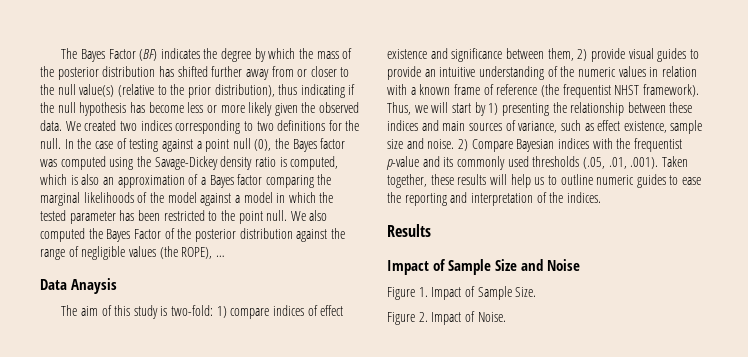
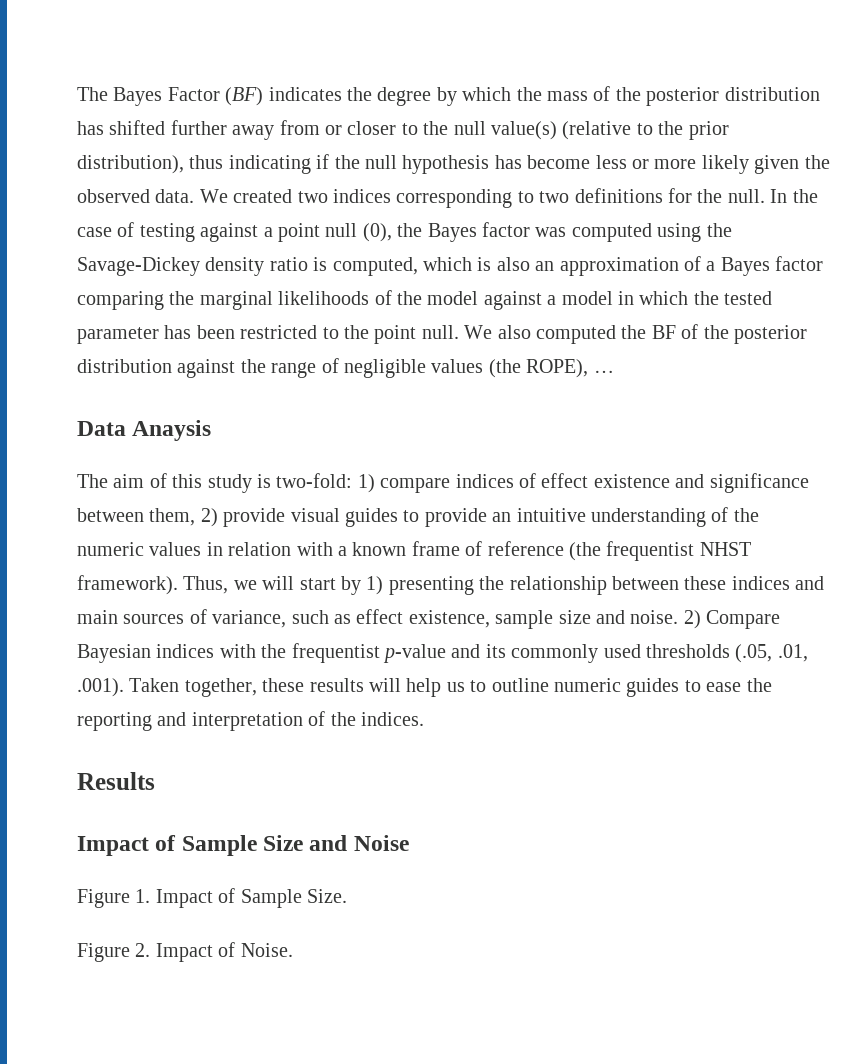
[106,229,161,242] Bayes Factor -> [651,325,676,339] BF

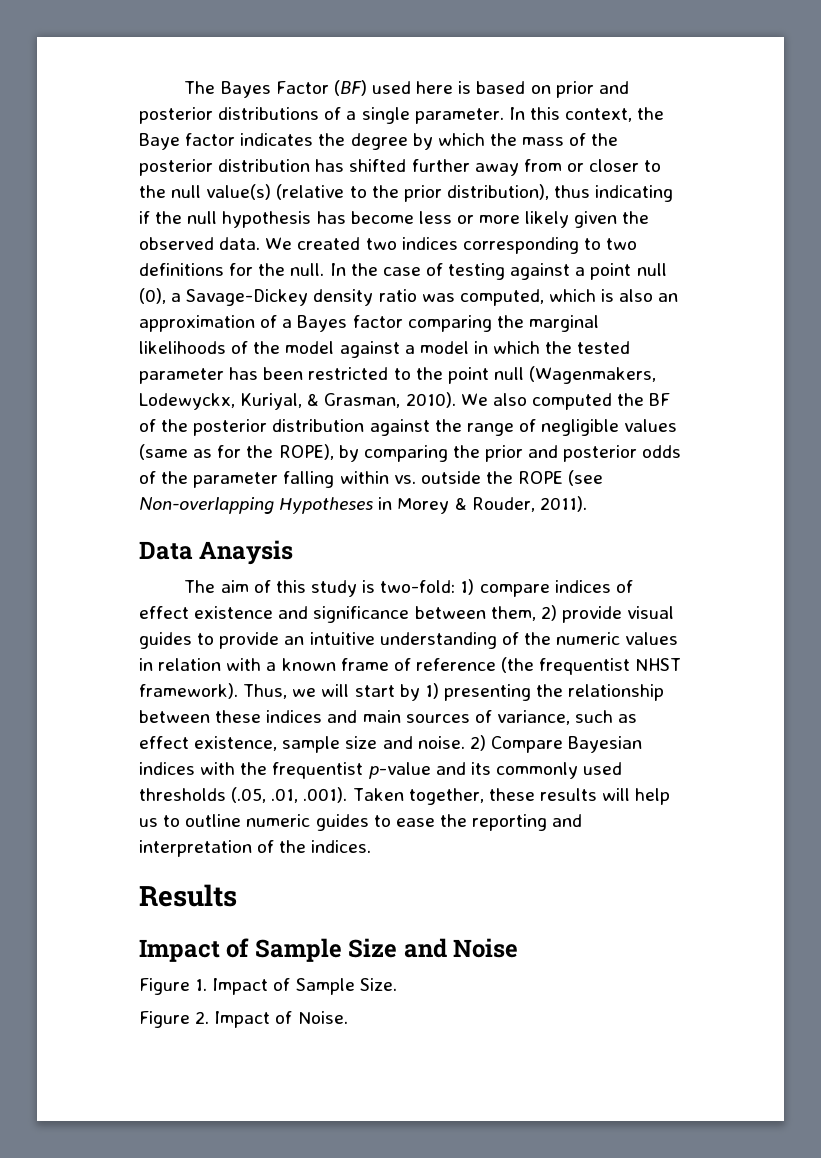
(264, 96) none -> [371,81,629,98] [139,107,665,124] [139,133,236,150] used here is based on prior and posterior distributions of a single parameter. In this context, the Baye factor
[397,222,732,242] the Bayes factor was computed using the -> [171,293,182,302] a
[313,257,328,271] is -> [421,293,455,302] was
[421,325,459,339] null. -> [493,366,657,384] [139,392,456,410] null (Wagenmakers, Lodewyckx, Kuriyal, & Grasman, 2010).
[488,359,614,378] (the ROPE), … -> [139,444,682,462] [139,470,604,488] [139,496,587,514] (same as for the ROPE), by comparing the prior and posterior odds of the parameter falling within vs. outside the ROPE (see Non-overlapping Hypotheses in Morey & Rouder, 2011).

